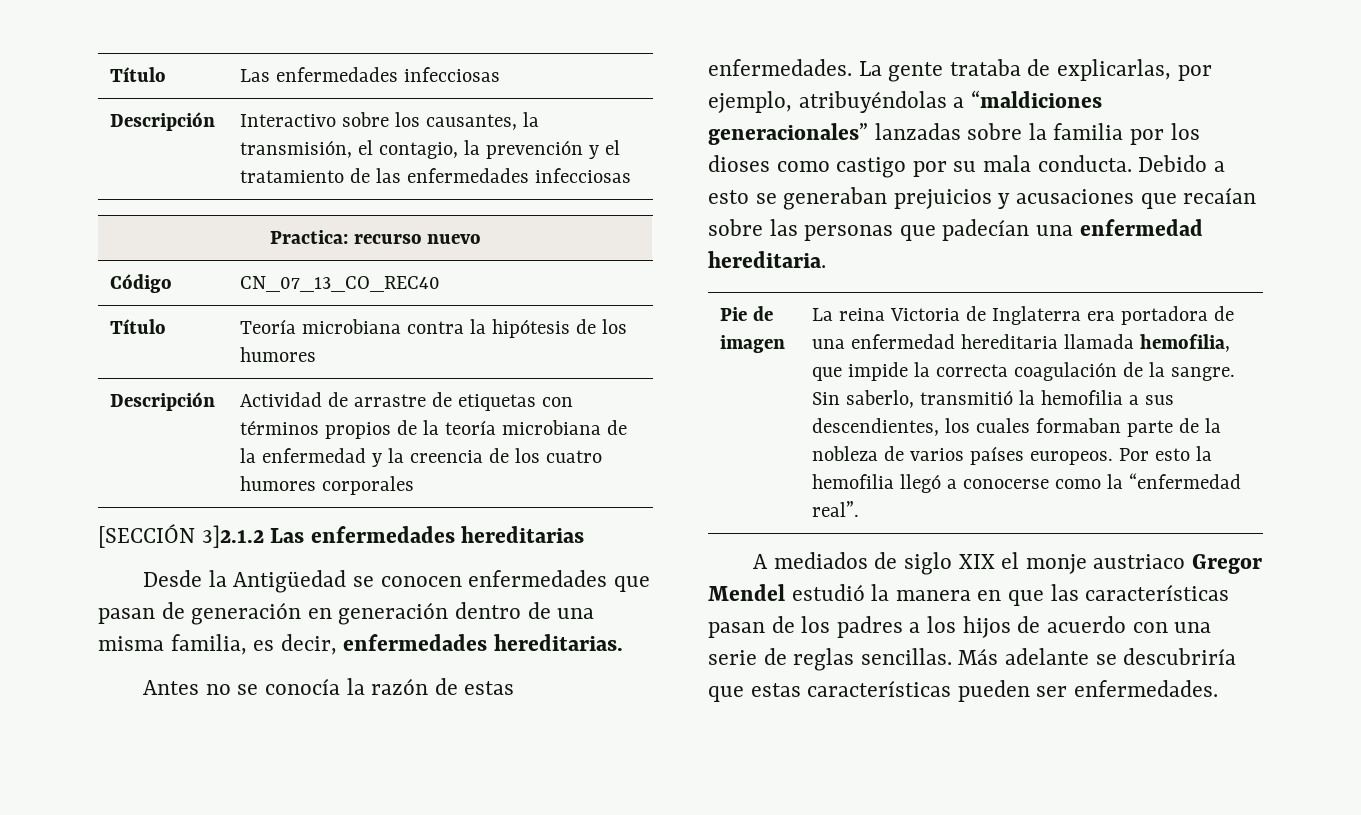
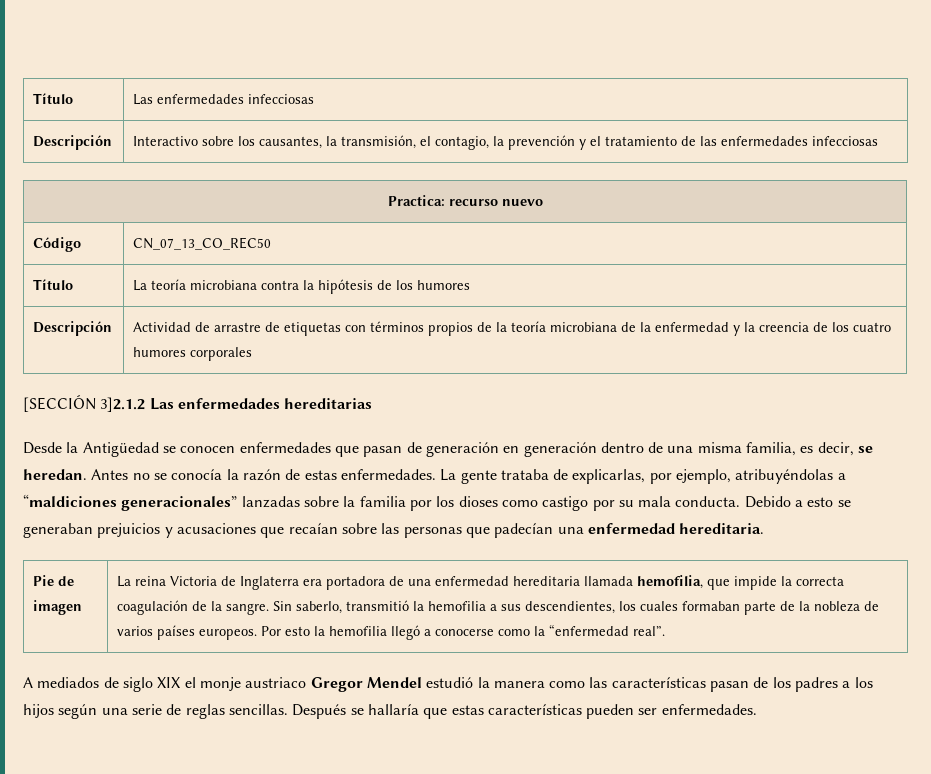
[240,276,441,292] [110,319,167,334] [240,319,297,334] CN_07_13_CO_REC40 // Título | Teoría -> [133,237,272,250] [33,279,74,290] [133,279,187,291] CN_07_13_CO_REC50 // Título | La teoría
[343,634,624,651] enfermedades hereditarias. // -> [858,446,874,453] [23,469,87,480] se heredan.
[977,590,1045,606] en que -> [549,681,586,688] como
[1017,616,1168,633] de acuerdo con -> [58,704,98,719] según
[958,648,1237,665] Más adelante se descubriría -> [292,704,419,719] Después se hallaría

